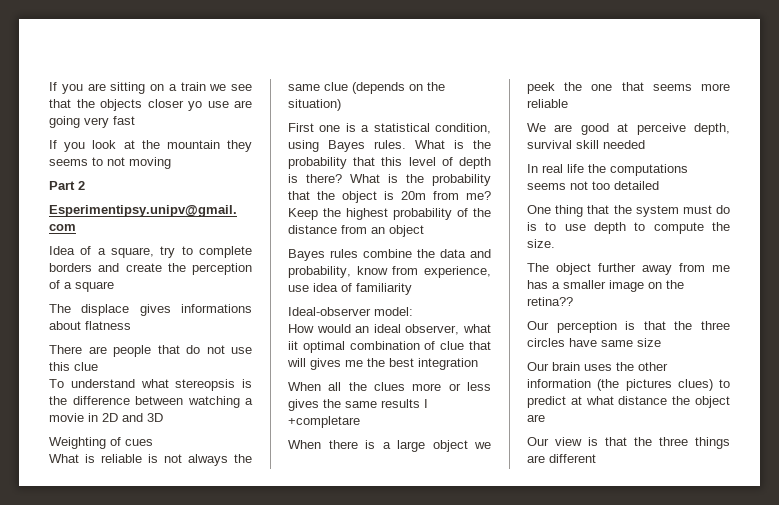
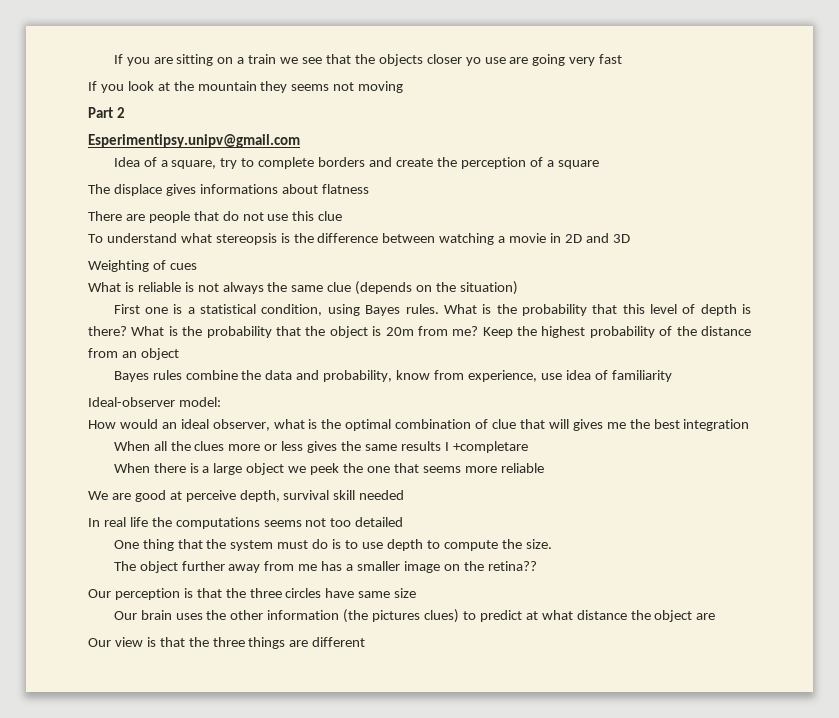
[92,157,103,166] to -> (330, 87) none
[288,341,298,350] iit -> [308,419,342,429] is the

